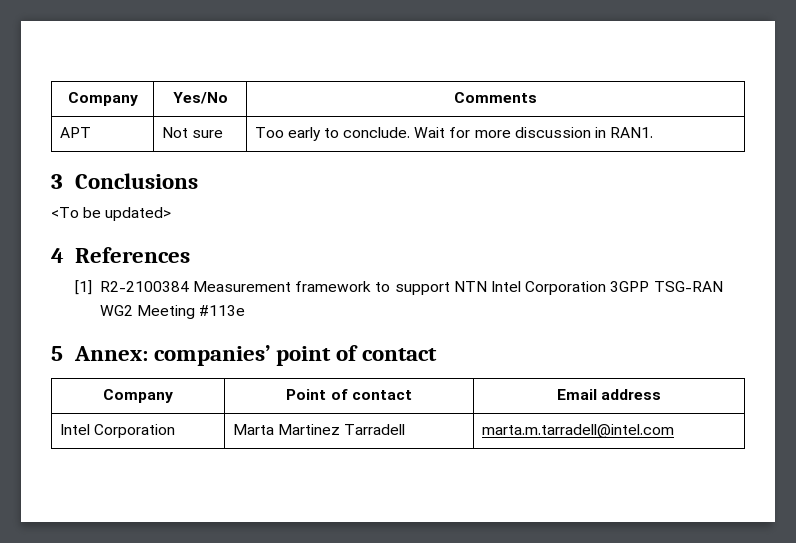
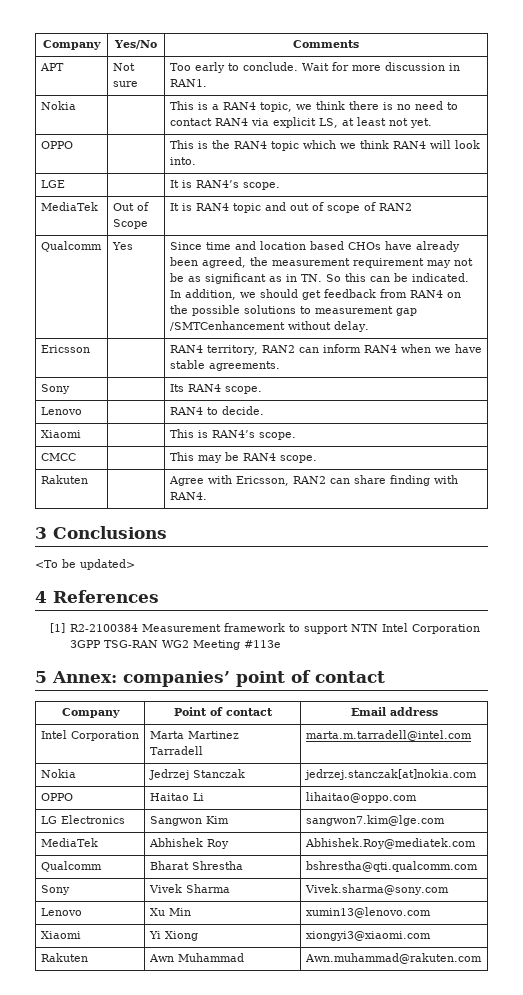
(654, 132) none -> [40,101,76,110] [169,101,458,112] [169,117,432,128] [40,141,73,149] [169,140,480,151] [169,157,196,165] [40,180,65,188] [169,180,280,190] [40,202,98,211] [112,202,149,211] [112,219,148,229] [169,202,412,213] [40,241,102,252] [111,242,133,250] [169,241,460,252] [169,257,473,268] [169,273,469,284] [169,289,461,300] [169,305,417,316] [169,321,369,332] [40,345,90,353] [169,344,482,355] [169,360,280,371] [40,384,70,394] [169,384,262,394] [40,407,82,415] [169,406,264,415] [40,430,81,438] [169,429,296,440] [40,453,76,461] [169,452,317,463] [40,475,88,484] [168,475,458,486] [169,492,207,500] // Nokia | | This is a RAN4 topic, we think there is no need to contact RAN4 via explicit LS, at least not yet. // OPPO | | This is the RAN4 topic which we think RAN4 will look into. // LGE | | It is RAN4’s scope. // MediaTek | Out of Scope | It is RAN4 topic and out of scope of RAN2 // Qualcomm | Yes | Since time and location based CHOs have already been agreed, the measurement requirement may not be as significant as in TN. So this can be indicated. In addition, we should get feedback from RAN4 on the possible solutions to measurement gap /SMTCenhancement without delay. // Ericsson | | RAN4 territory, RAN2 can inform RAN4 when we have stable agreements. // Sony | | Its RAN4 scope. // Lenovo | | RAN4 to decide. // Xiaomi | | This is RAN4’s scope. // CMCC | | This may be RAN4 scope. // Rakuten | | Agree with Ericsson, RAN2 can share finding with RAN4.
(674, 431) none -> [40,769,76,778] [148,769,245,780] [303,769,477,780] [40,793,73,801] [149,793,204,801] [305,792,417,803] [40,815,125,824] [149,816,229,826] [305,815,445,826] [40,838,98,847] [148,838,229,849] [304,838,476,849] [40,861,102,872] [149,861,243,870] [305,861,478,872] [40,885,70,895] [148,884,230,893] [304,884,449,895] [40,908,82,916] [149,908,191,916] [305,907,431,918] [40,931,81,939] [148,931,198,941] [305,931,431,941] [40,953,88,962] [148,953,244,962] [304,953,482,964] // Nokia | Jedrzej Stanczak | jedrzej.stanczak[at]nokia.com // OPPO | Haitao Li | lihaitao@oppo.com // LG Electronics | Sangwon Kim | sangwon7.kim@lge.com // MediaTek | Abhishek Roy | Abhishek.Roy@mediatek.com // Qualcomm | Bharat Shrestha | bshrestha@qti.qualcomm.com // Sony | Vivek Sharma | Vivek.sharma@sony.com // Lenovo | Xu Min | xumin13@lenovo.com // Xiaomi | Yi Xiong | xiongyi3@xiaomi.com // Rakuten | Awn Muhammad | Awn.muhammad@rakuten.com

